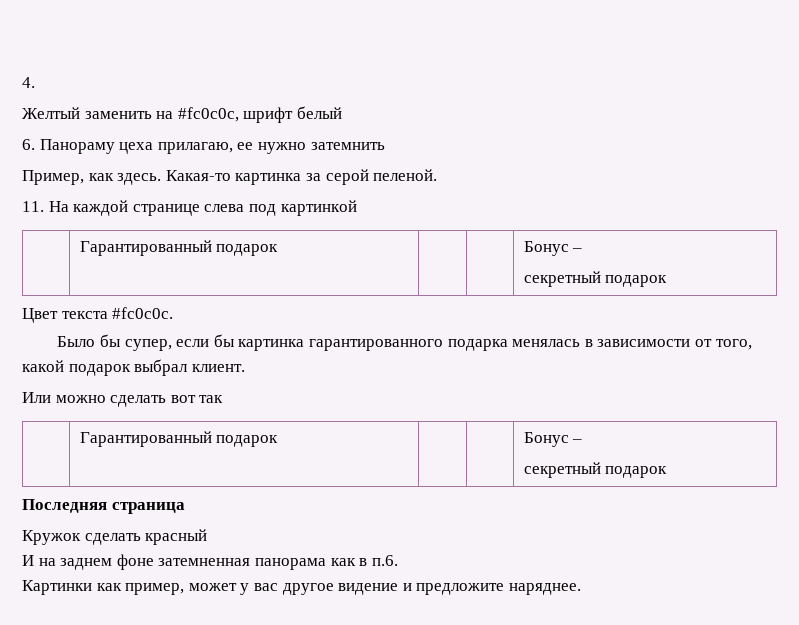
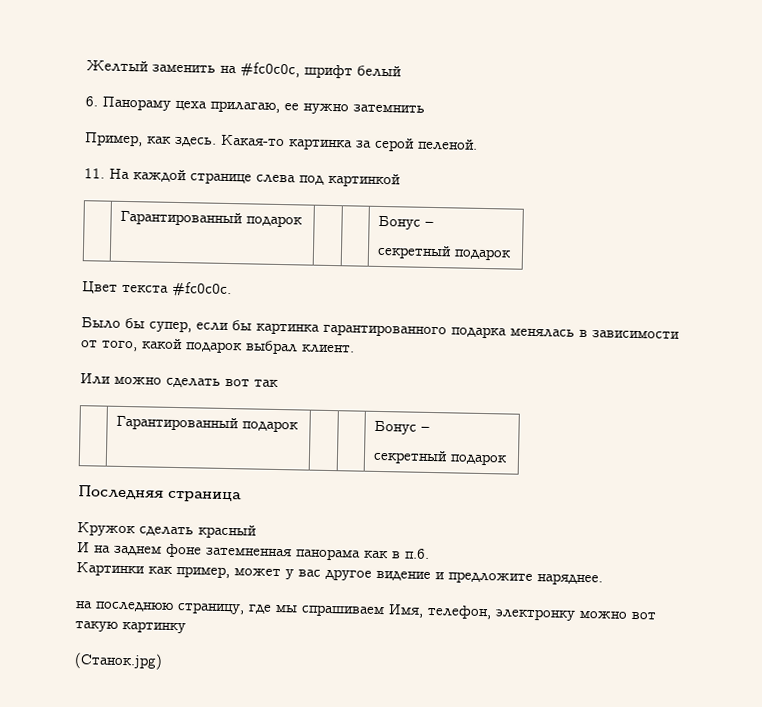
[22,77,35,88] 4. // -> (86, 66) none
(581, 589) none -> [75,601,656,621] [75,621,186,634] [74,652,163,670] // на последнюю страницу, где мы спрашиваем Имя, телефон, электронку можно вот такую картинку // (Станок.jpg)

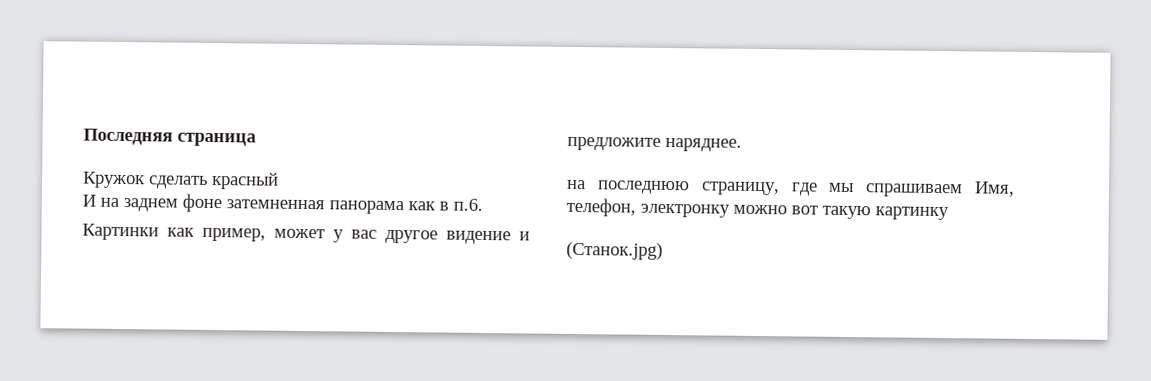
[86,60,402,79] [85,96,425,115] [85,132,478,152] [84,168,401,188] [120,210,303,228] [378,215,435,230] [377,244,512,261] [82,281,232,298] [81,317,680,339] [81,338,355,355] [80,373,278,388] [116,415,299,433] [374,420,431,435] [373,449,508,466] Желтый заменить на #fc0c0c, шрифт белый // 6. Панораму цеха прилагаю, ее нужно затемнить // Пример, как здесь. Какая-то картинка за серой пеленой. // 11. На каждой странице слева под картинкой // | Гарантированный подарок | | | Бонус – // секретный подарок // Цвет текста #fc0c0c. // Было бы супер, если бы картинка гарантированного подарка менялась в зависимости от того, какой подарок выбрал клиент. // Или можно сделать вот так // | Гарантированный подарок | | | Бонус – // секретный подарок // -> (83, 137) none

